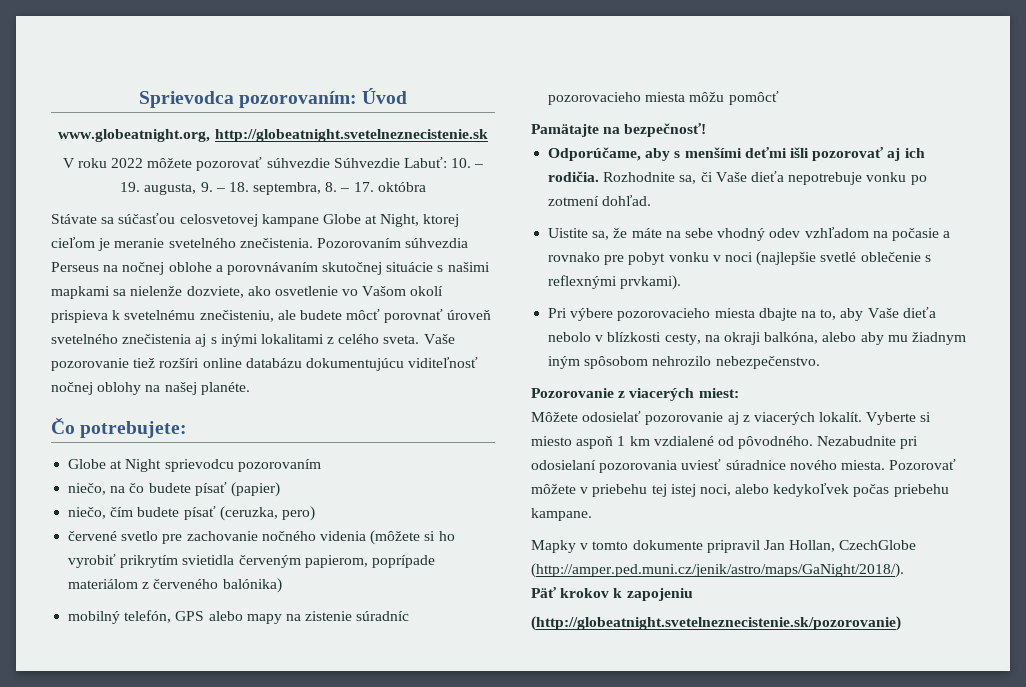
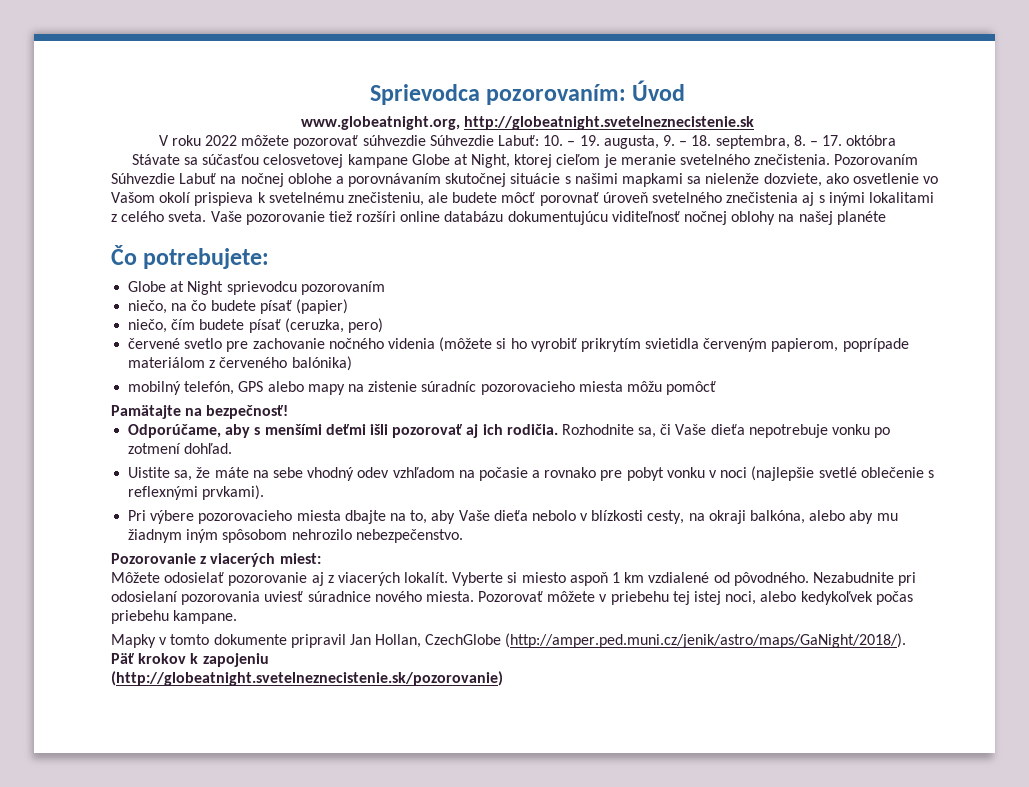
[405,238,469,248] [51,262,99,272] súhvezdia Perseus -> [111,173,217,184] Súhvezdie Labuť
[200,382,250,395] planéte. -> [836,211,886,225] planéte

